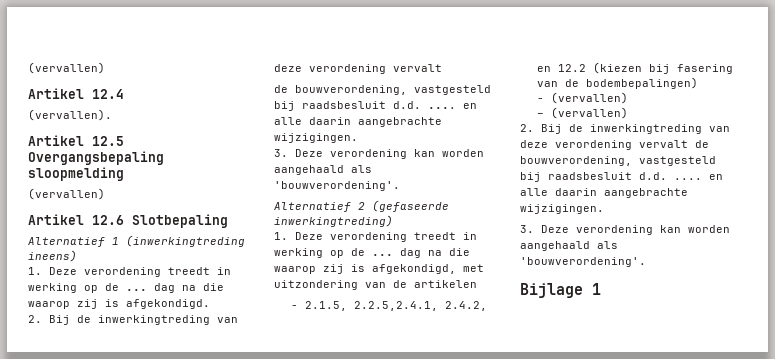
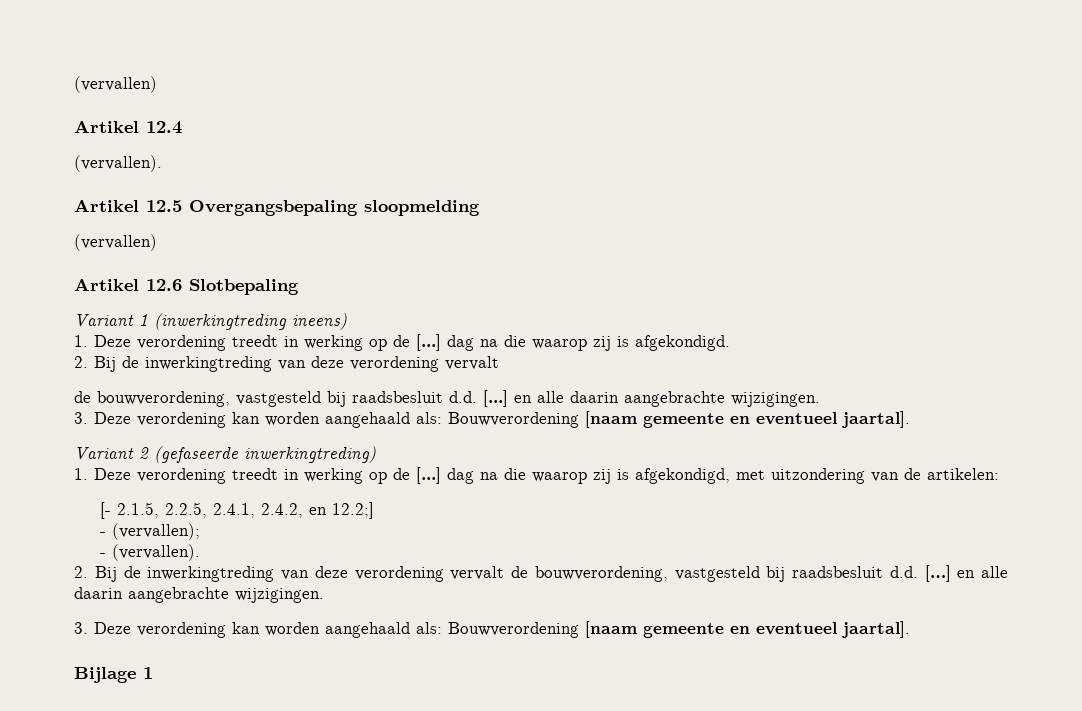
[28,237,105,247] Alternatief -> [74,314,134,326] Variant
[126,289,147,291] ... -> [416,334,441,351] [...]
[428,107,456,109] .... -> [483,390,508,407] [...]
[351,165,372,173] [274,181,400,191] [274,202,351,212] als 'bouwverordening'. // Alternatief -> [416,411,910,428] [74,447,134,459] als: Bouwverordening [naam gemeente en eventueel jaartal]. // Variant
[372,254,393,256] ... -> [416,467,441,484] [...]
[414,280,477,288] [290,301,487,311] [536,62,733,74] [536,77,698,89] [536,92,628,104] [536,107,628,119] artikelen // - 2.1.5, 2.2.5,2.4.1, 2.4.2, en 12.2 (kiezen bij fasering van de bodembepalingen) // - (vervallen) // – (vervallen) -> [927,468,999,480] [99,502,374,519] [99,523,200,540] [99,544,200,561] artikelen: // [- 2.1.5, 2.2.5, 2.4.1, 2.4.2, en 12.2;] // - (vervallen); // - (vervallen).
[674,178,702,180] .... -> [924,565,951,582] […]
[597,241,618,249] [520,257,646,267] als 'bouwverordening'. -> [416,621,910,638] als: Bouwverordening [naam gemeente en eventueel jaartal].

